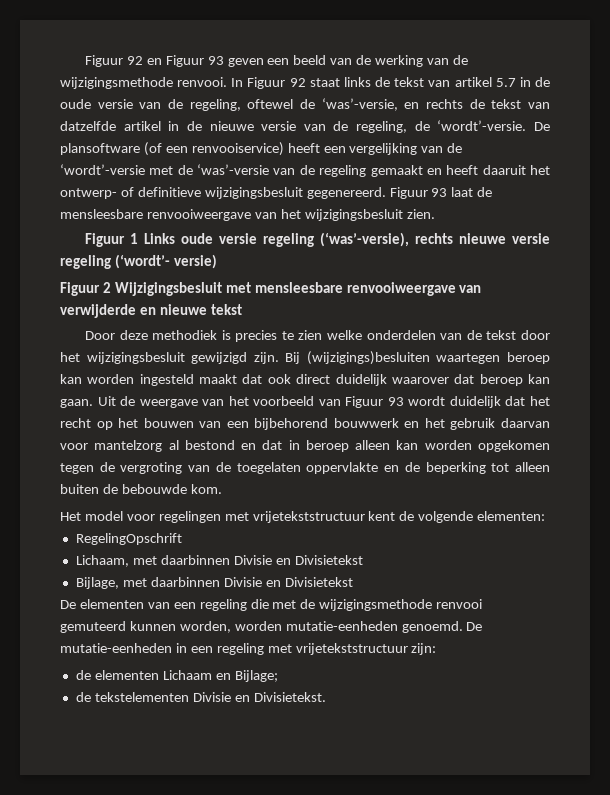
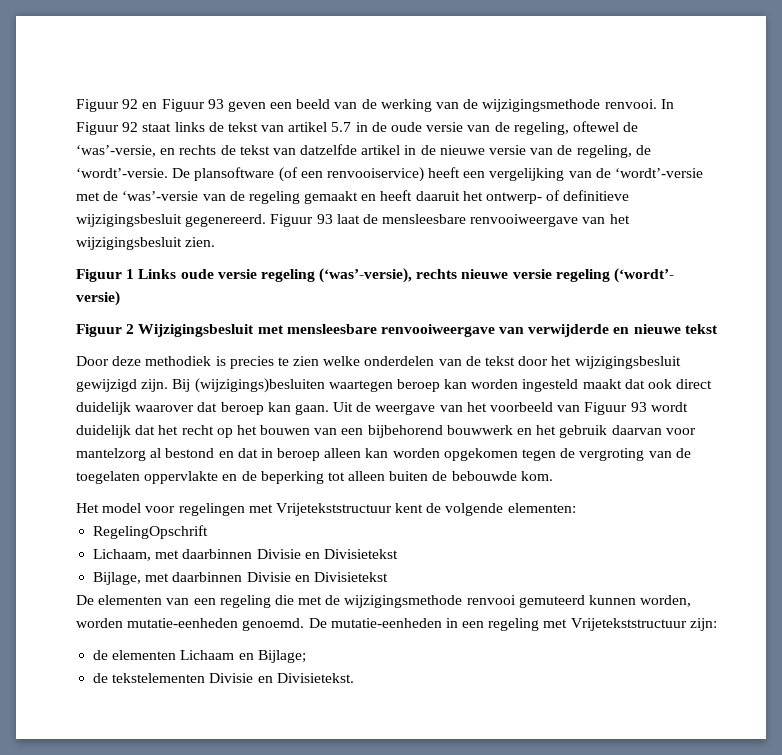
[252,511,365,523] vrijetekststructuur -> [275,503,392,516] Vrijetekststructuur
[295,643,408,655] vrijetekststructuur -> [570,618,687,631] Vrijetekststructuur

